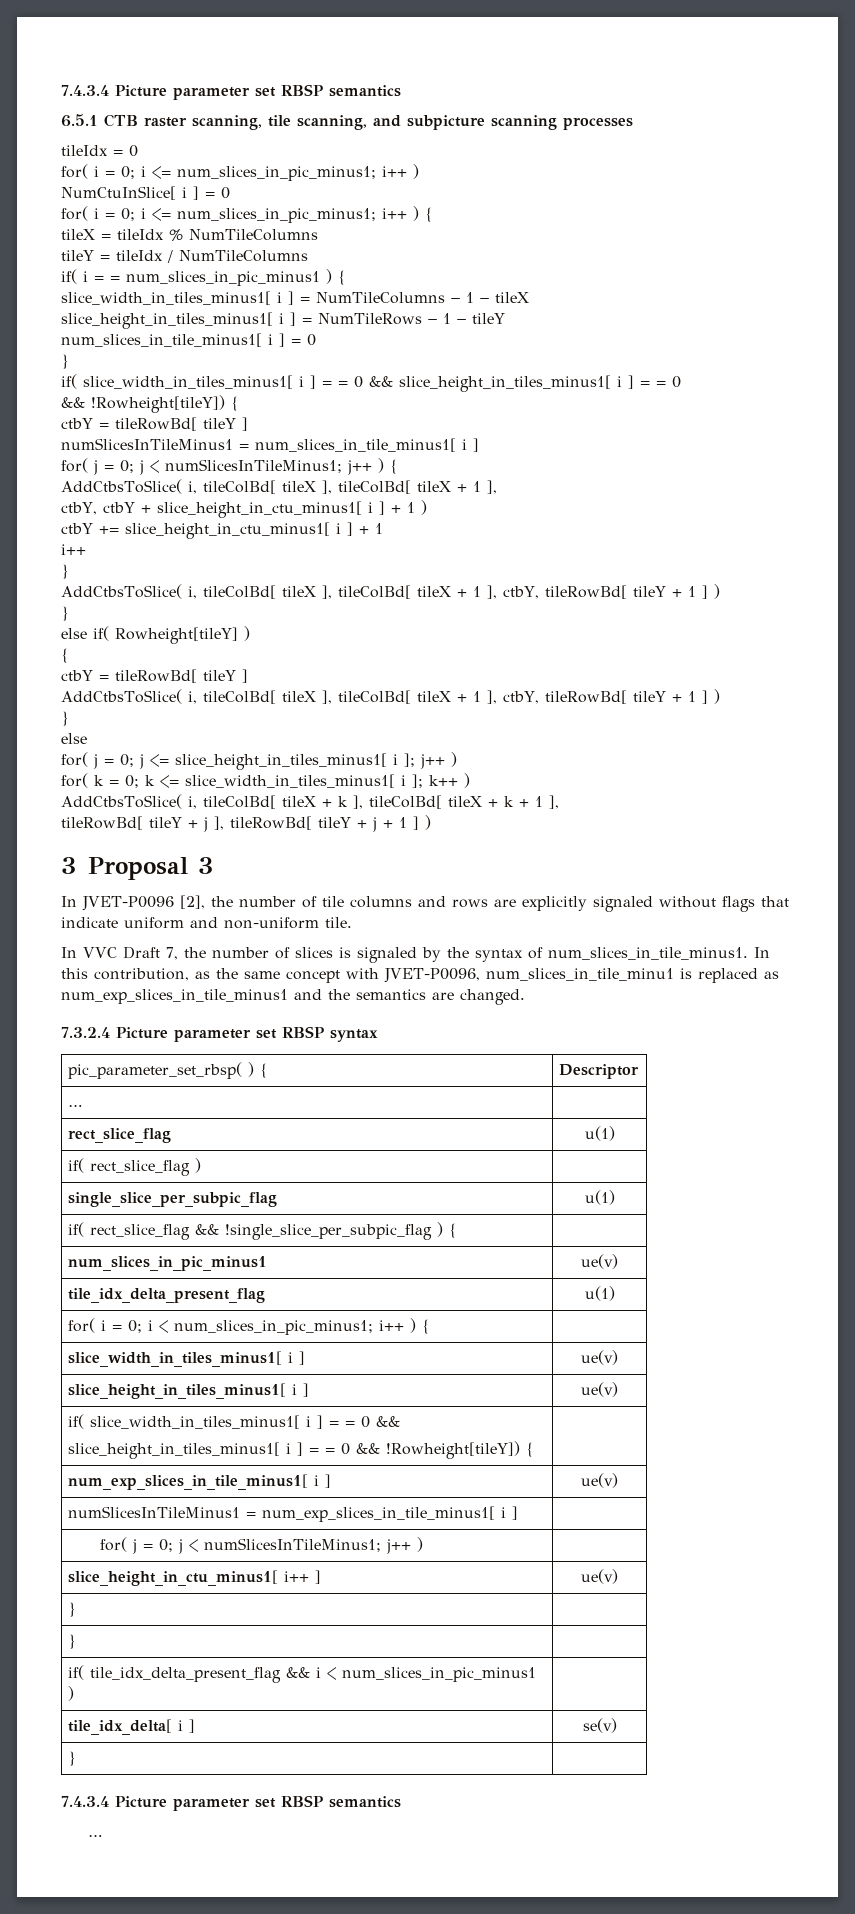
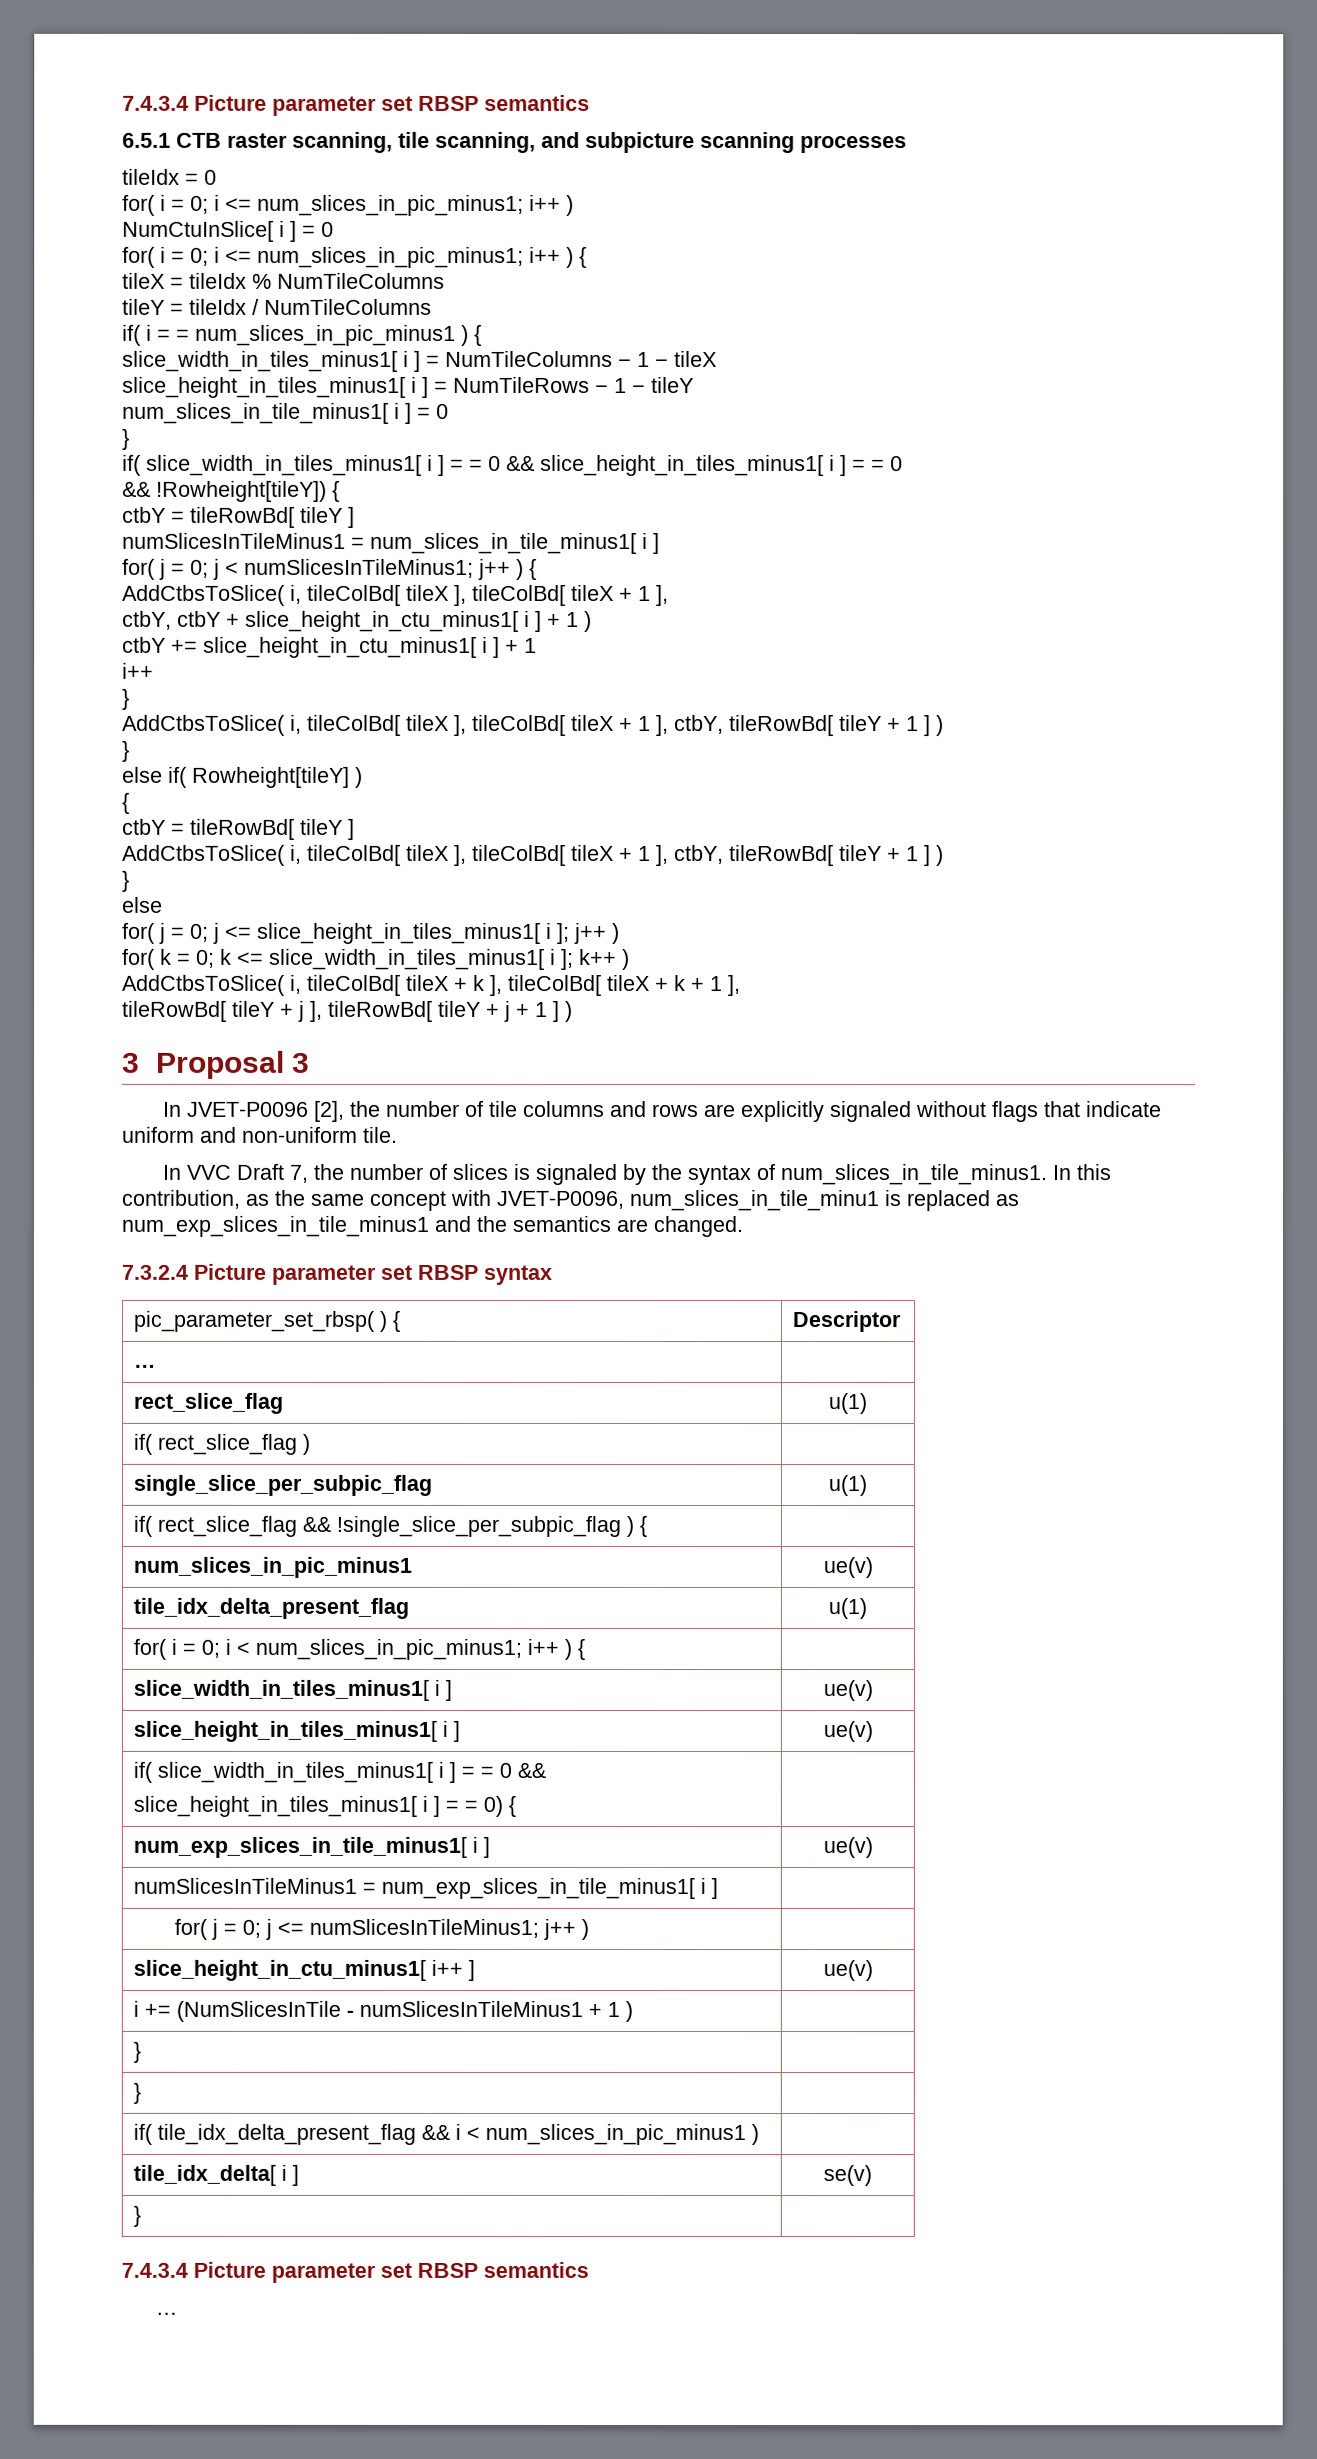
[340,1441,520,1459] 0 && !Rowheight[tileY]) -> [483,1795,504,1817] 0)
[189,1539,199,1552] < -> [277,1921,305,1935] <=
(618, 1576) none -> [133,2000,634,2022] // i += (NumSlicesInTile - numSlicesInTileMinus1 + 1 ) |

